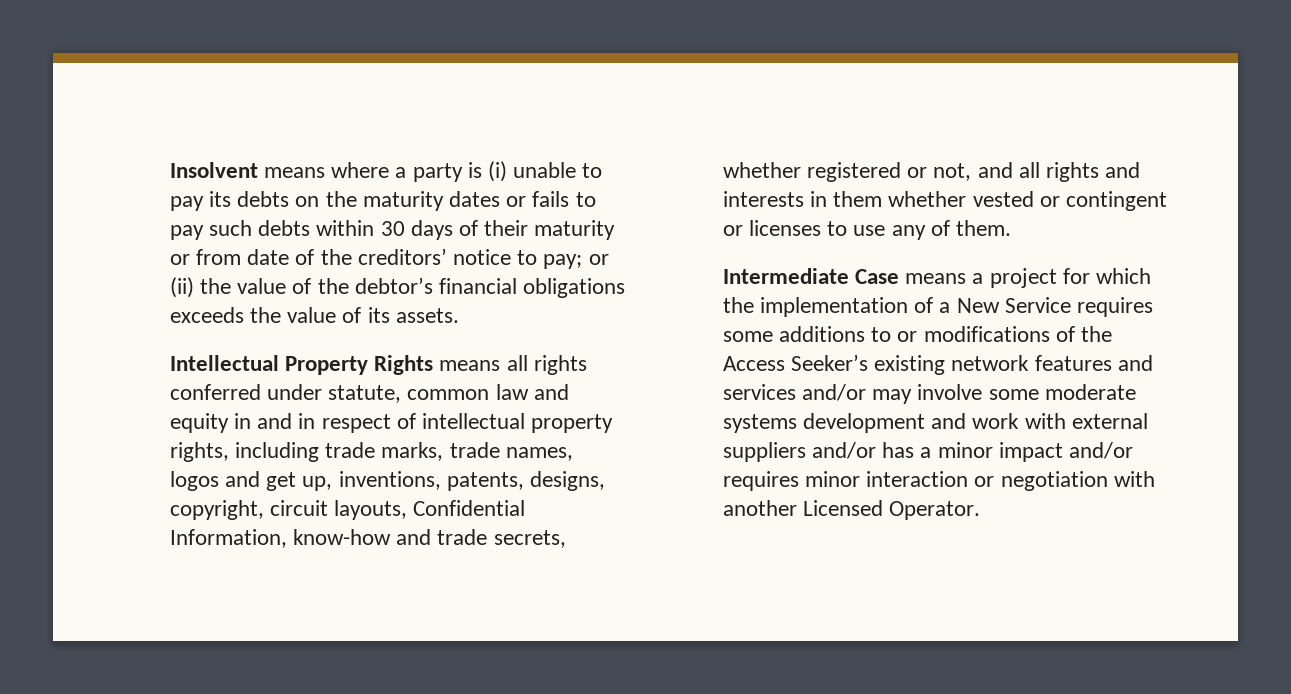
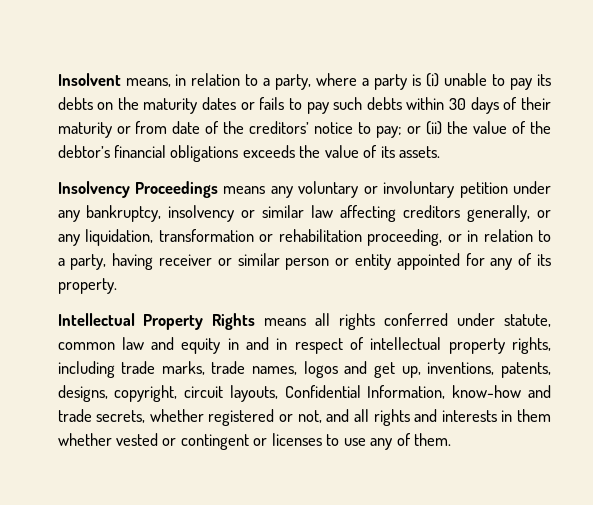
[263,167,325,178] means -> [125,73,312,90] means, in relation to a party,
(459, 315) none -> [57,181,551,198] [57,205,552,222] [57,229,552,246] [57,253,552,270] [57,278,117,294] // Insolvency Proceedings means any voluntary or involuntary petition under any bankruptcy, insolvency or similar law affecting creditors generally, or any liquidation, transformation or rehabilitation proceeding, or in relation to a party, having receiver or similar person or entity appointed for any of its property.
[722,268,1151,288] [722,297,1153,317] [722,326,1112,342] [722,354,1153,375] [722,384,1136,404] [722,413,1148,433] [722,442,1133,462] [722,471,1155,491] [722,500,981,520] // Intermediate Case means a project for which the implementation of a New Service requires some additions to or modifications of the Access Seeker’s existing network features and services and/or may involve some moderate systems development and work with external suppliers and/or has a minor impact and/or requires minor interaction or negotiation with another Licensed Operator. -> (452, 439) none

